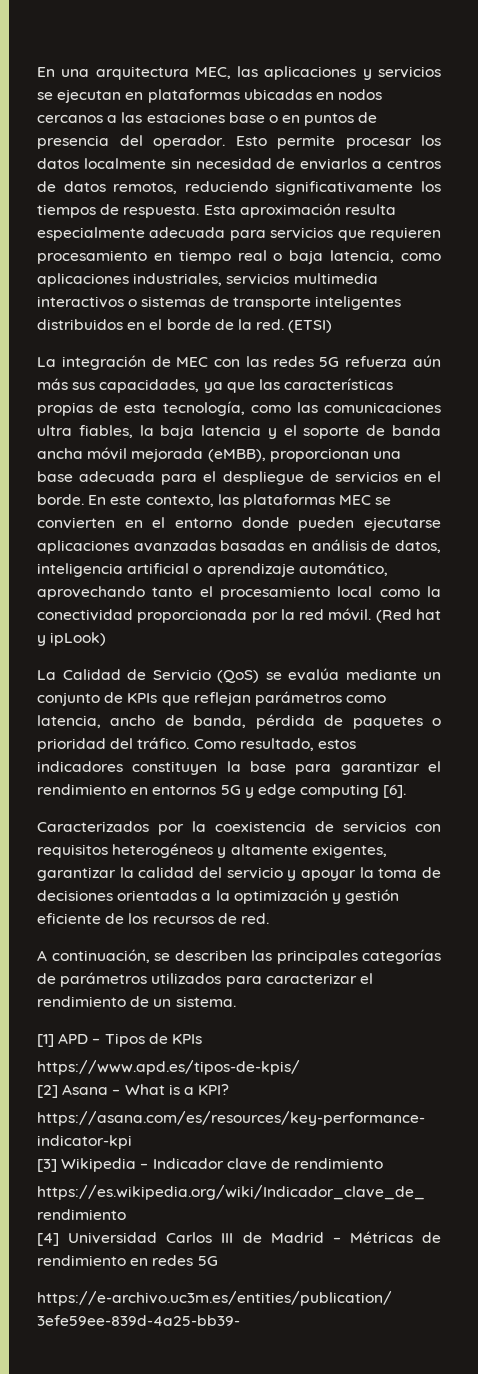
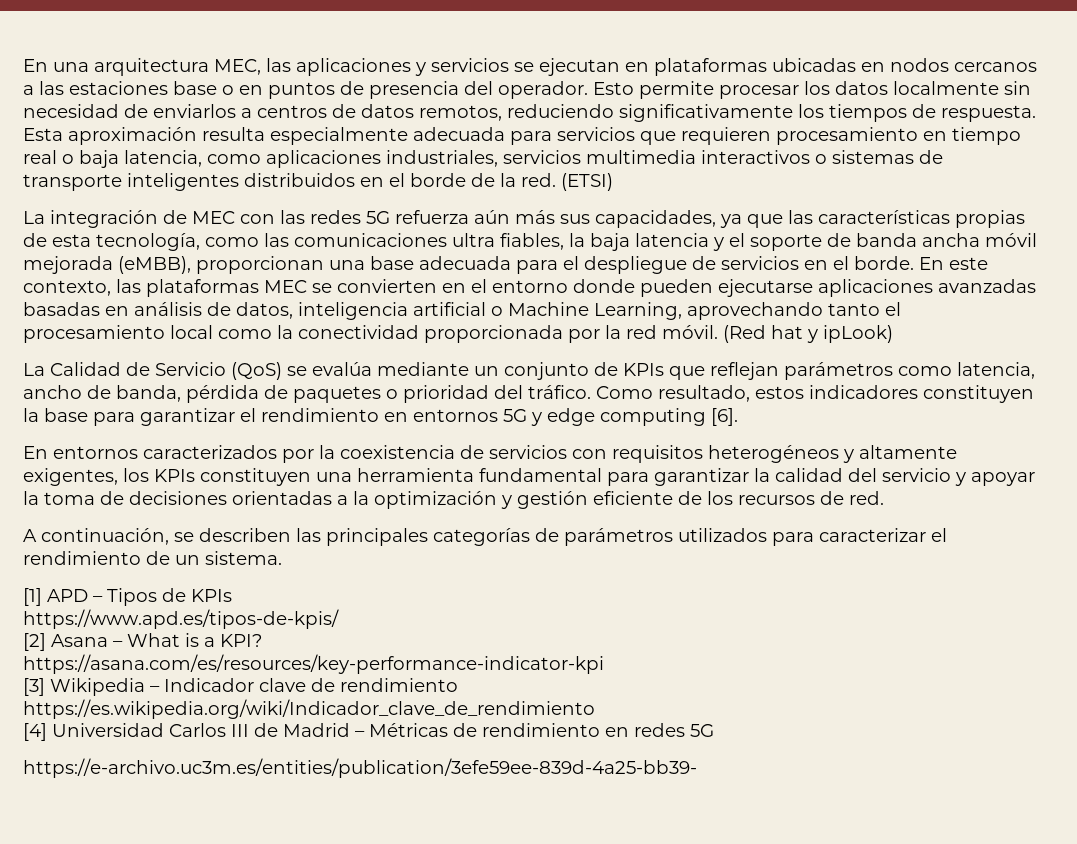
[206,562,388,577] aprendizaje automático, -> [508,302,682,320] Machine Learning,
[37,821,149,832] Caracterizados -> [23,445,277,459] En entornos caracterizados
(387, 851) none -> [123,468,649,486] los KPIs constituyen una herramienta fundamental para

